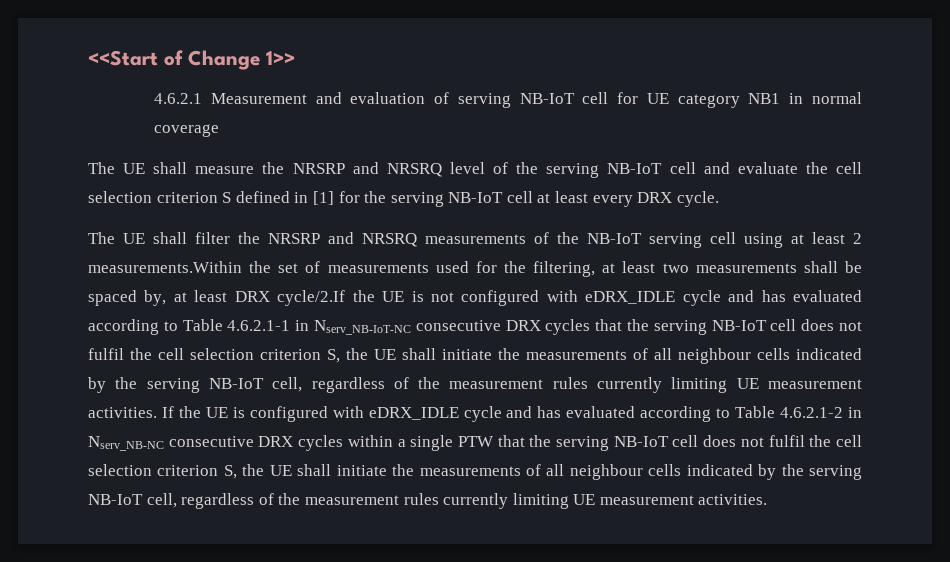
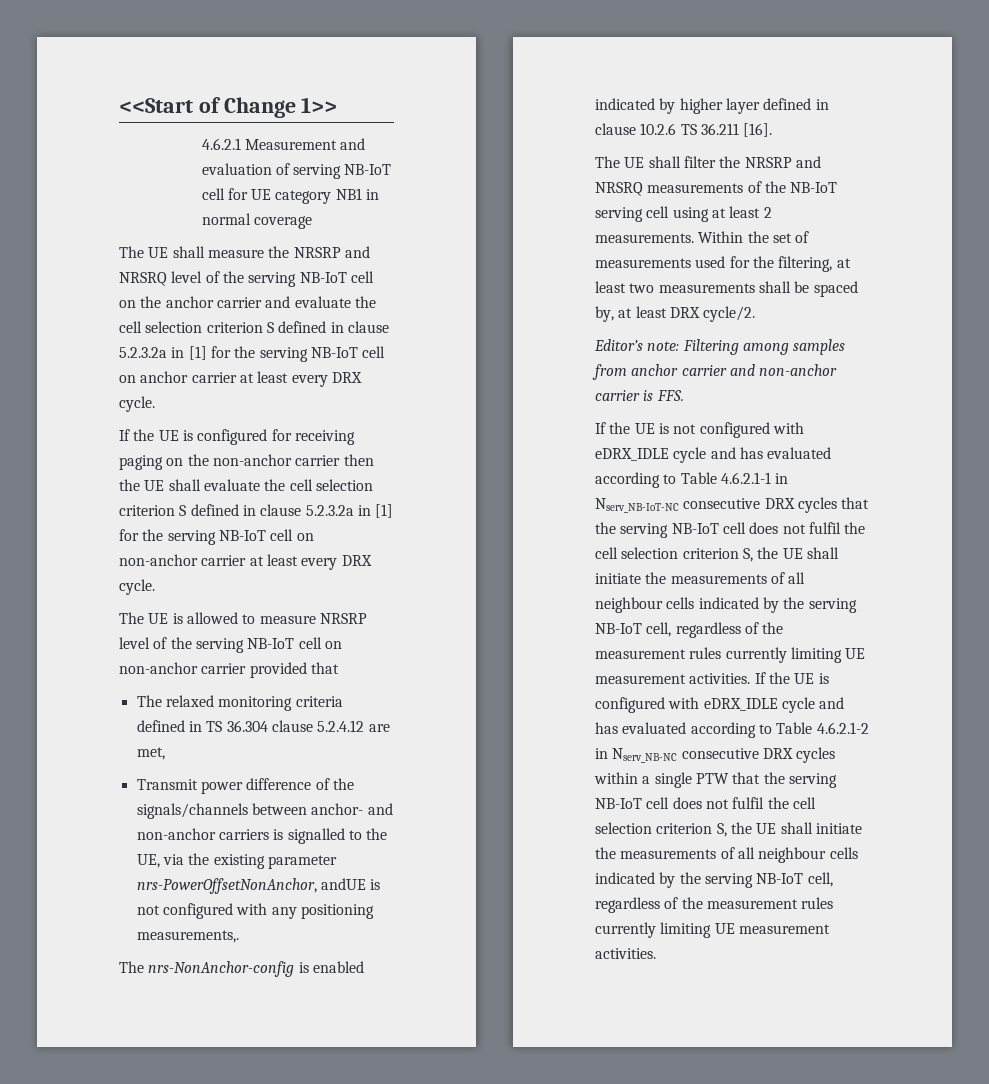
(696, 168) none -> [119,296,262,308] on the anchor carrier
[312,191,719,207] [1] for the serving NB-IoT cell at least every DRX cycle. -> [347,321,389,333] [119,346,386,362] [119,371,362,387] [119,396,155,412] [119,429,355,445] [119,454,374,470] [119,479,373,491] [119,504,394,518] [119,529,314,545] [119,554,372,570] [119,579,155,595] [119,612,367,624] [119,637,342,653] [119,662,339,678] [136,695,343,711] [136,720,390,732] [136,747,165,760] [136,778,354,794] [136,803,393,819] [136,828,388,844] [136,853,337,869] [136,878,381,894] [136,903,374,919] [136,930,239,943] [119,961,364,977] [595,98,829,114] [595,123,773,137] clause 5.2.3.2a in [1] for the serving NB-IoT cell on anchor carrier at least every DRX cycle. // If the UE is configured for receiving paging on the non-anchor carrier then the UE shall evaluate the cell selection criterion S defined in clause 5.2.3.2a in [1] for the serving NB-IoT cell on non-anchor carrier at least every DRX cycle. // The UE is allowed to measure NRSRP level of the serving NB-IoT cell on non-anchor carrier provided that // The relaxed monitoring criteria defined in TS 36.304 clause 5.2.4.12 are met, // Transmit power difference of the signals/channels between anchor- and non-anchor carriers is signalled to the UE, via the existing parameter nrs-PowerOffsetNonAnchor, andUE is not configured with any positioning measurements,. // The nrs-NonAnchor-config is enabled indicated by higher layer defined in clause 10.2.6 TS 36.211 [16].
[88,261,242,273] measurements.Within -> [595,231,744,243] measurements. Within
[277,290,346,306] cycle/2.If -> [703,306,756,322] [594,339,846,355] [592,364,838,380] [595,390,684,401] [595,422,606,434] cycle/2. // Editor’s note: Filtering among samples from anchor carrier and non-anchor carrier is FFS. // If

